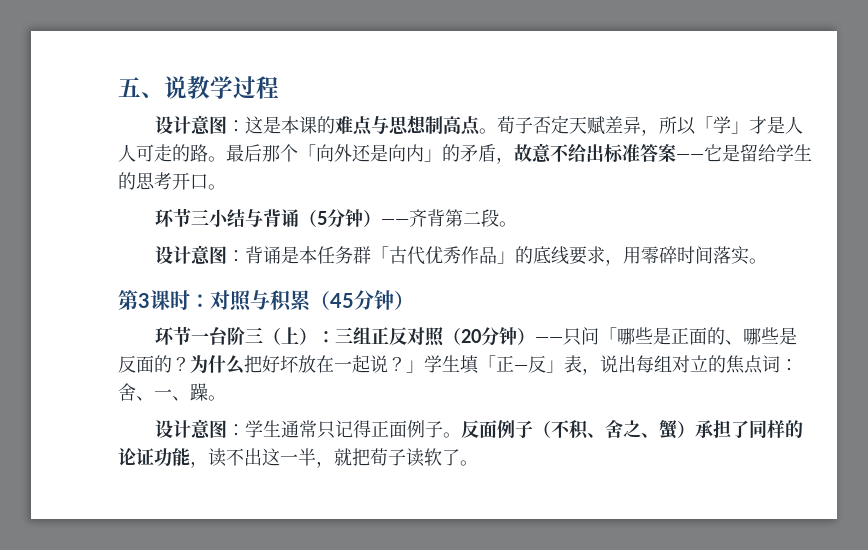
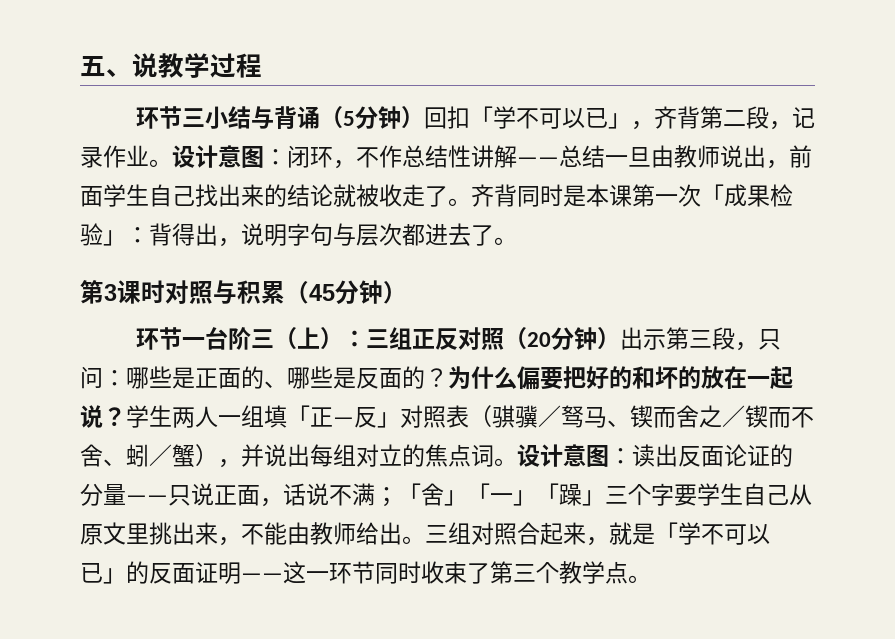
[155,115,804,136] [118,143,812,164] [118,172,226,190] // 设计意图：这是本课的难点与思想制高点。荀子否定天赋差异，所以「学」才是人人可走的路。最后那个「向外还是向内」的矛盾，故意不给出标准答案——它是留给学生的思考开口。 -> (262, 65) none
[381,209,518,227] [155,245,750,266] ——齐背第二段。 // 设计意图：背诵是本任务群「古代优秀作品」的底线要求，用零碎时间落实 -> [423,106,815,130] [80,145,812,169] [80,184,793,207] [80,223,494,247] 回扣「学不可以已」，齐背第二段，记录作业。设计意图：闭环，不作总结性讲解——总结一旦由教师说出，前面学生自己找出来的结论就被收走了。齐背同时是本课第一次「成果检验」：背得出，说明字句与层次都进去了
[190,294,210,308] ： -> (165, 292) none
[535,327,618,346] ——只问「 -> [619,327,781,351] [80,366,126,389] 出示第三段，只问：
[244,355,600,375] 把好坏放在一起说？」学生填「正—反」表， -> [517,366,793,390] [80,405,814,428] [80,444,264,468] 偏要把好的和坏的放在一起说？学生两人一组填「正—反」对照表（骐骥／驽马、锲而舍之／锲而不舍、蚓／蟹），并
[780,359,798,371] [118,383,226,401] [155,419,804,440] [118,448,460,468] ：舍、一、躁。 // 设计意图：学生通常只记得正面例子。反面例子（不积、舍之、蟹）承担了同样的论证功能，读不出这一半，就把荀子读软了 -> [494,444,793,467] [80,483,812,507] [80,522,770,546] [80,561,628,584] 。设计意图：读出反面论证的分量——只说正面，话说不满；「舍」「一」「躁」三个字要学生自己从原文里挑出来，不能由教师给出。三组对照合起来，就是「学不可以已」的反面证明——这一环节同时收束了第三个教学点

